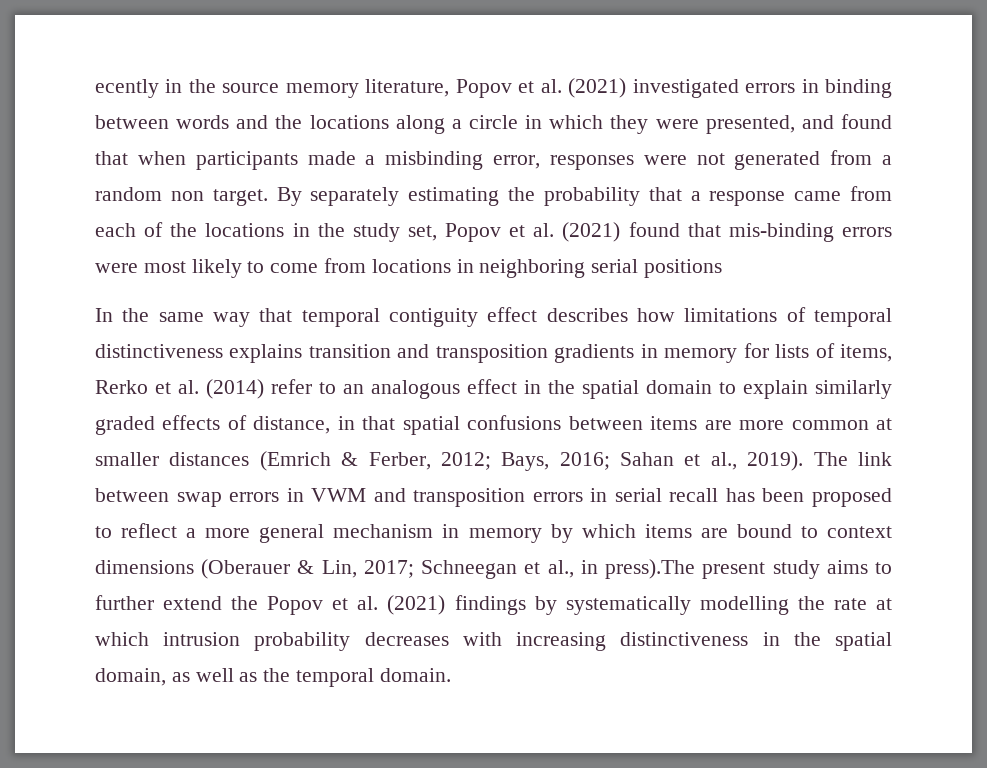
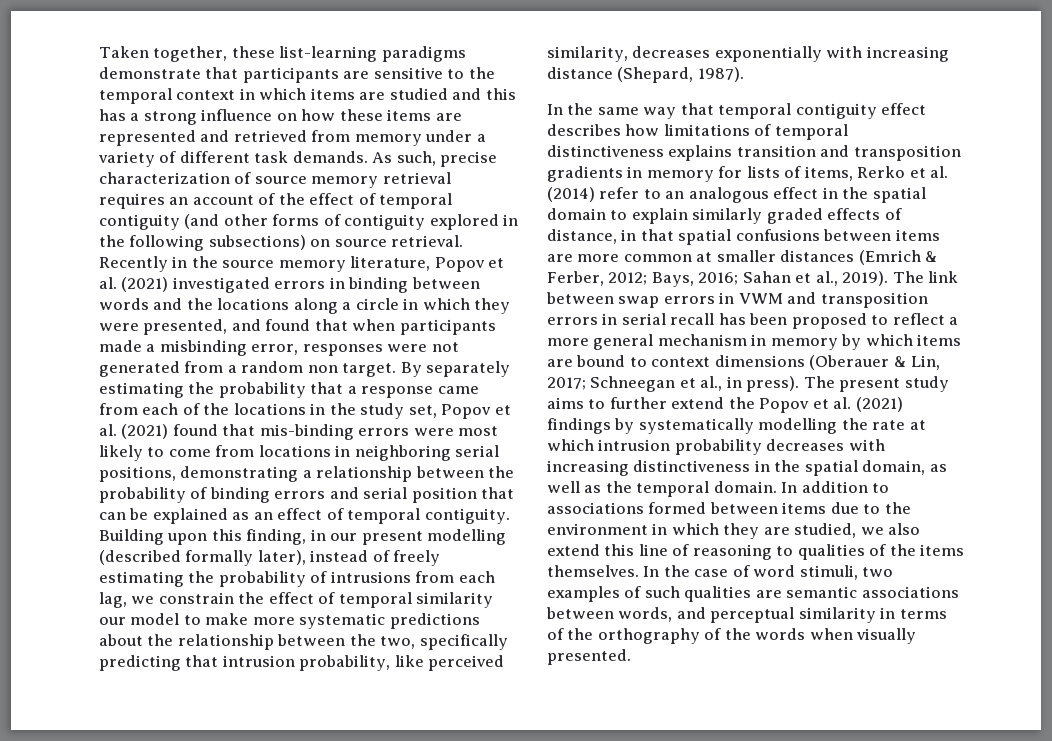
[95,79,159,98] ecently -> [99,46,466,62] [99,67,495,83] [99,88,516,104] [99,109,462,125] [99,130,486,146] [98,151,498,167] [99,172,451,188] [99,193,453,209] [99,214,519,230] [99,235,464,251] [99,256,168,272] Taken together, these list-learning paradigms demonstrate that participants are sensitive to the temporal context in which items are studied and this has a strong influence on how these items are represented and retrieved from memory under a variety of different task demands. As such, precise characterization of source memory retrieval requires an account of the effect of temporal contiguity (and other forms of contiguity explored in the following subsections) on source retrieval. Recently
[644,259,723,278] positions -> [99,466,515,482] [99,487,515,503] [99,508,510,524] [99,529,507,545] [99,550,441,566] [99,571,495,587] [99,592,494,608] [99,613,480,629] [99,634,508,650] [99,655,505,671] [547,46,949,62] [547,67,744,83] positions, demonstrating a relationship between the probability of binding errors and serial position that can be explained as an effect of temporal contiguity. Building upon this finding, in our present modelling (described formally later), instead of freely estimating the probability of intrusions from each lag, we constrain the effect of temporal similarity our model to make more systematic predictions about the relationship between the two, specifically predicting that intrusion probability, like perceived similarity, decreases exponentially with increasing distance (Shepard, 1987).
[605,559,696,579] press).The -> [746,376,835,392] press). The
(451, 675) none -> [781,481,890,493] [547,502,911,514] [547,523,921,539] [547,544,965,560] [547,565,894,580] [547,586,959,602] [546,607,947,623] [547,628,917,644] [547,649,631,665] In addition to associations formed between items due to the environment in which they are studied, we also extend this line of reasoning to qualities of the items themselves. In the case of word stimuli, two examples of such qualities are semantic associations between words, and perceptual similarity in terms of the orthography of the words when visually presented.

